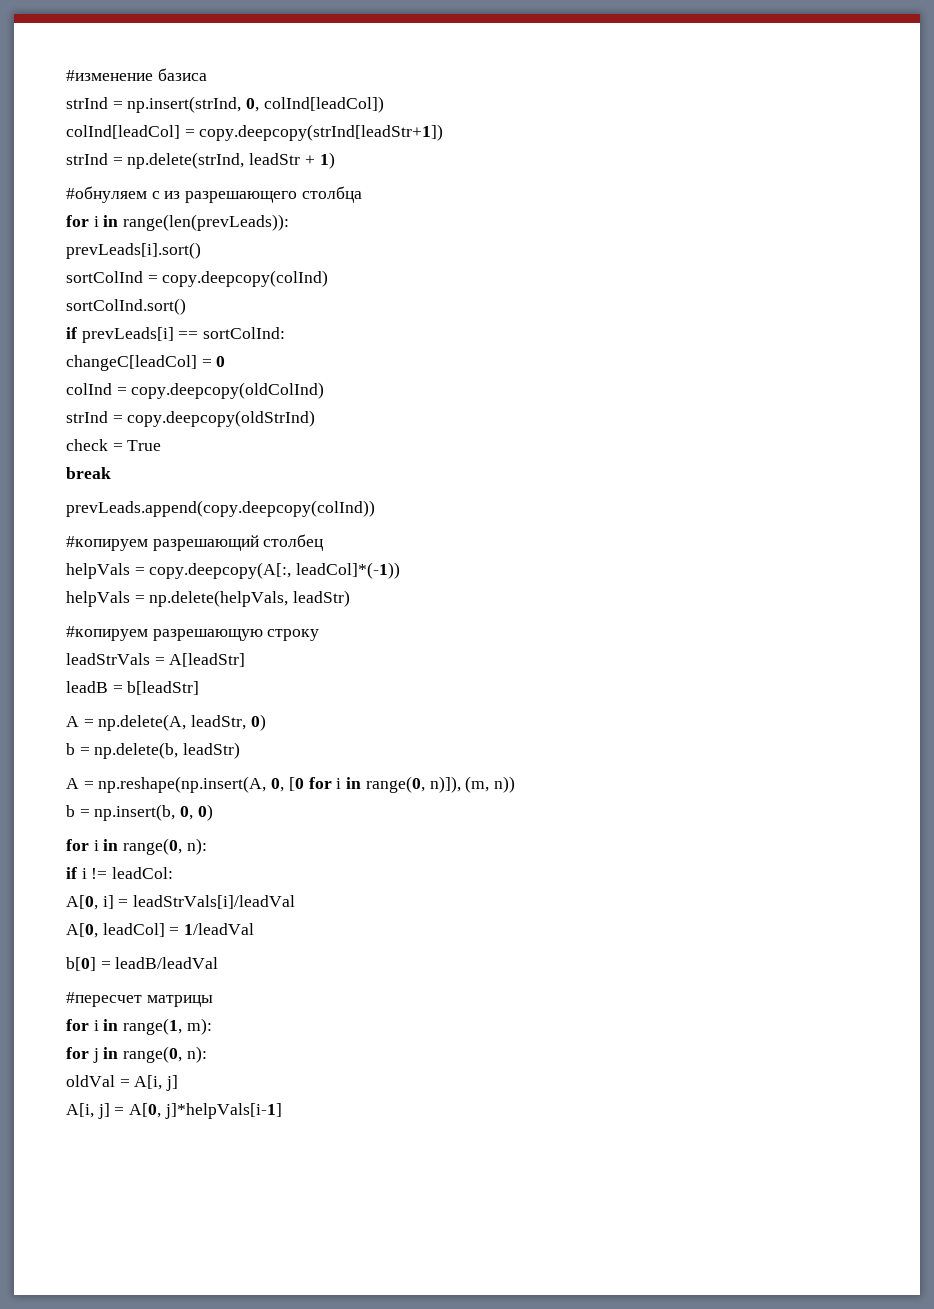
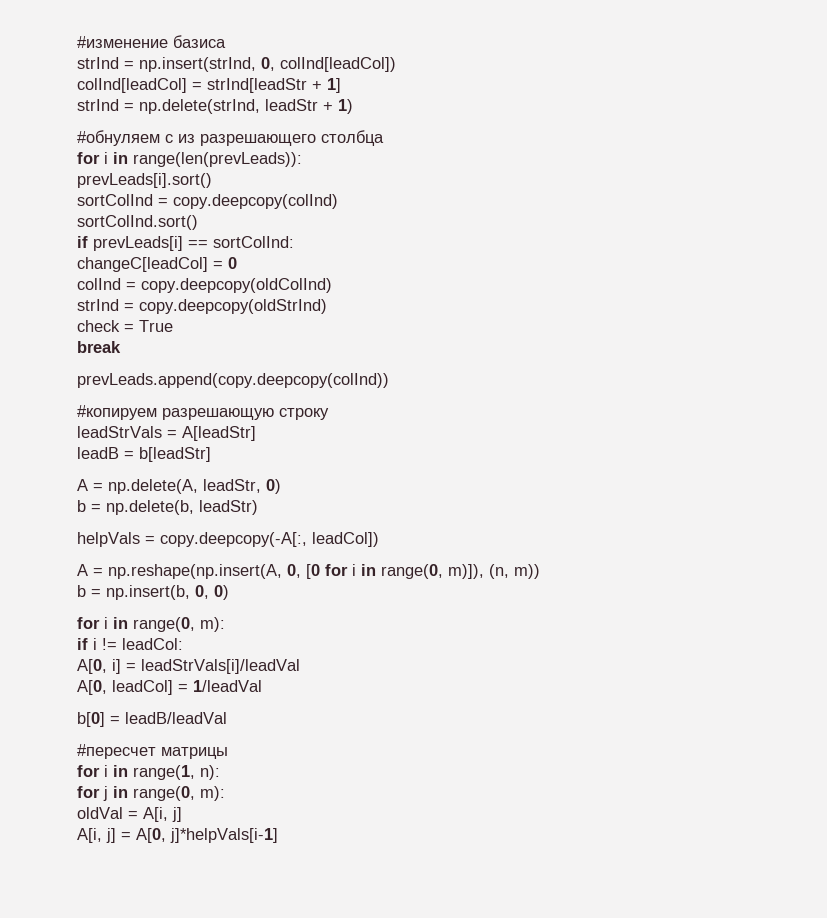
[199,124,444,141] copy.deepcopy(strInd[leadStr+1]) -> [207,78,341,93] strInd[leadStr + 1]
[66,534,324,551] [66,562,401,579] [66,590,351,607] // #копируем разрешающий столбец // helpVals = copy.deepcopy(A[:, leadCol]*(-1)) // helpVals = np.delete(helpVals, leadStr) -> (389, 380) none
(241, 750) none -> [77,532,379,547] // helpVals = copy.deepcopy(-A[:, leadCol])
[429,776,515,793] n)]), (m, n)) -> [448,564,540,579] m)]), (n, m))
[186,838,207,855] n): -> [200,617,225,632] m):
[186,1018,212,1035] m): -> [200,765,220,780] n):
[186,1046,207,1063] n): -> [200,786,225,801] m):

